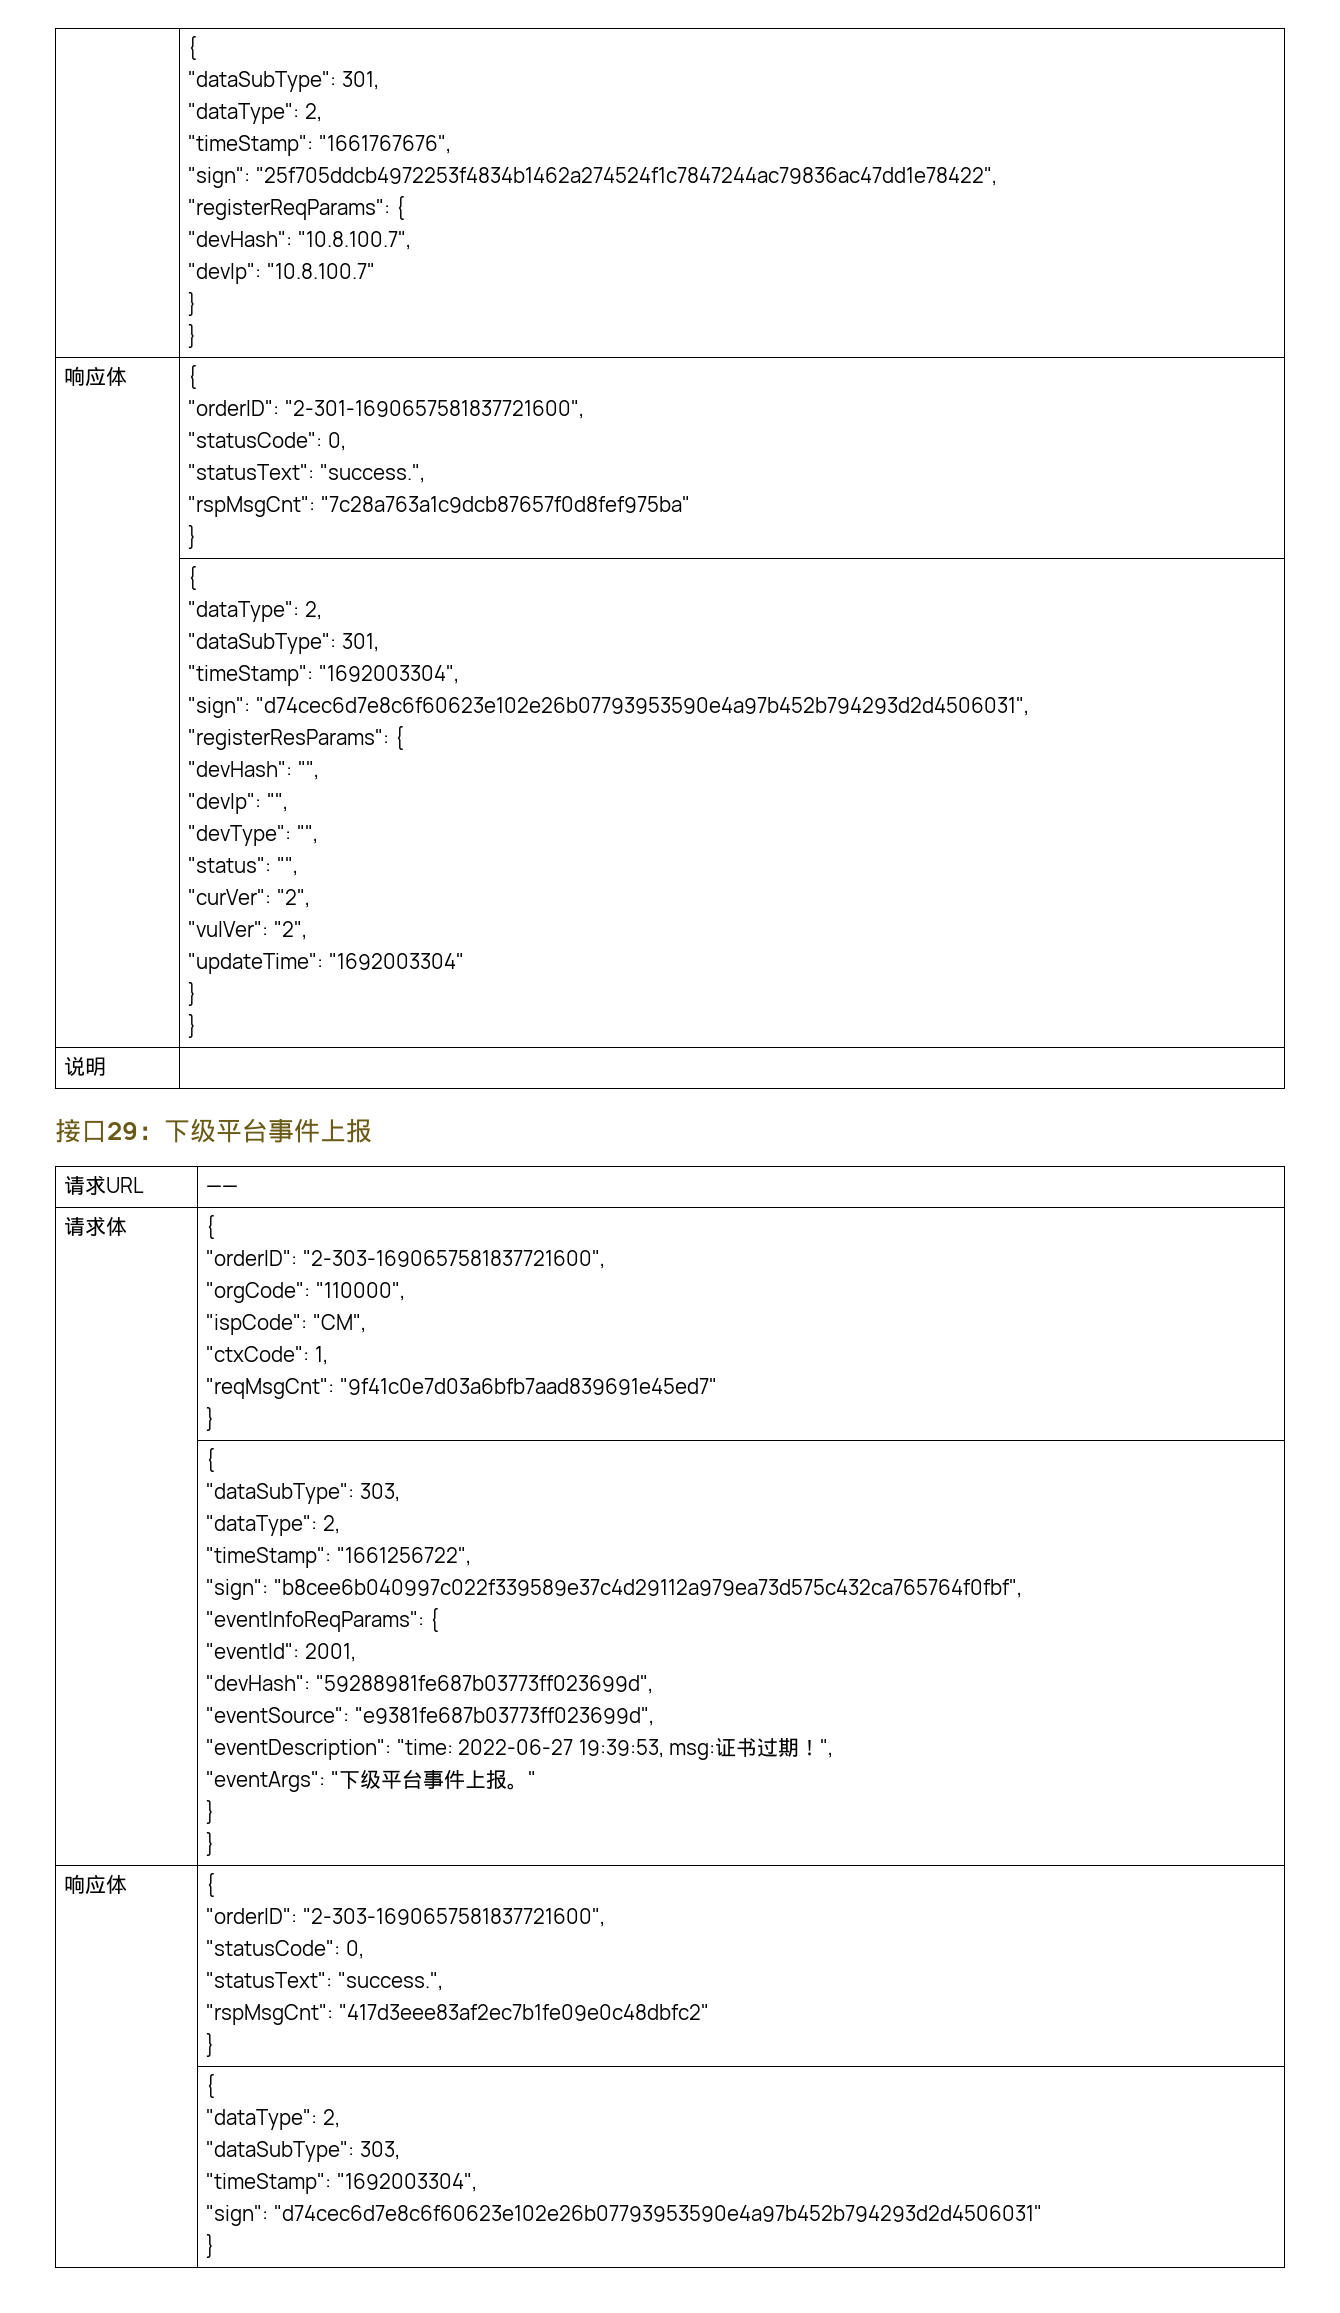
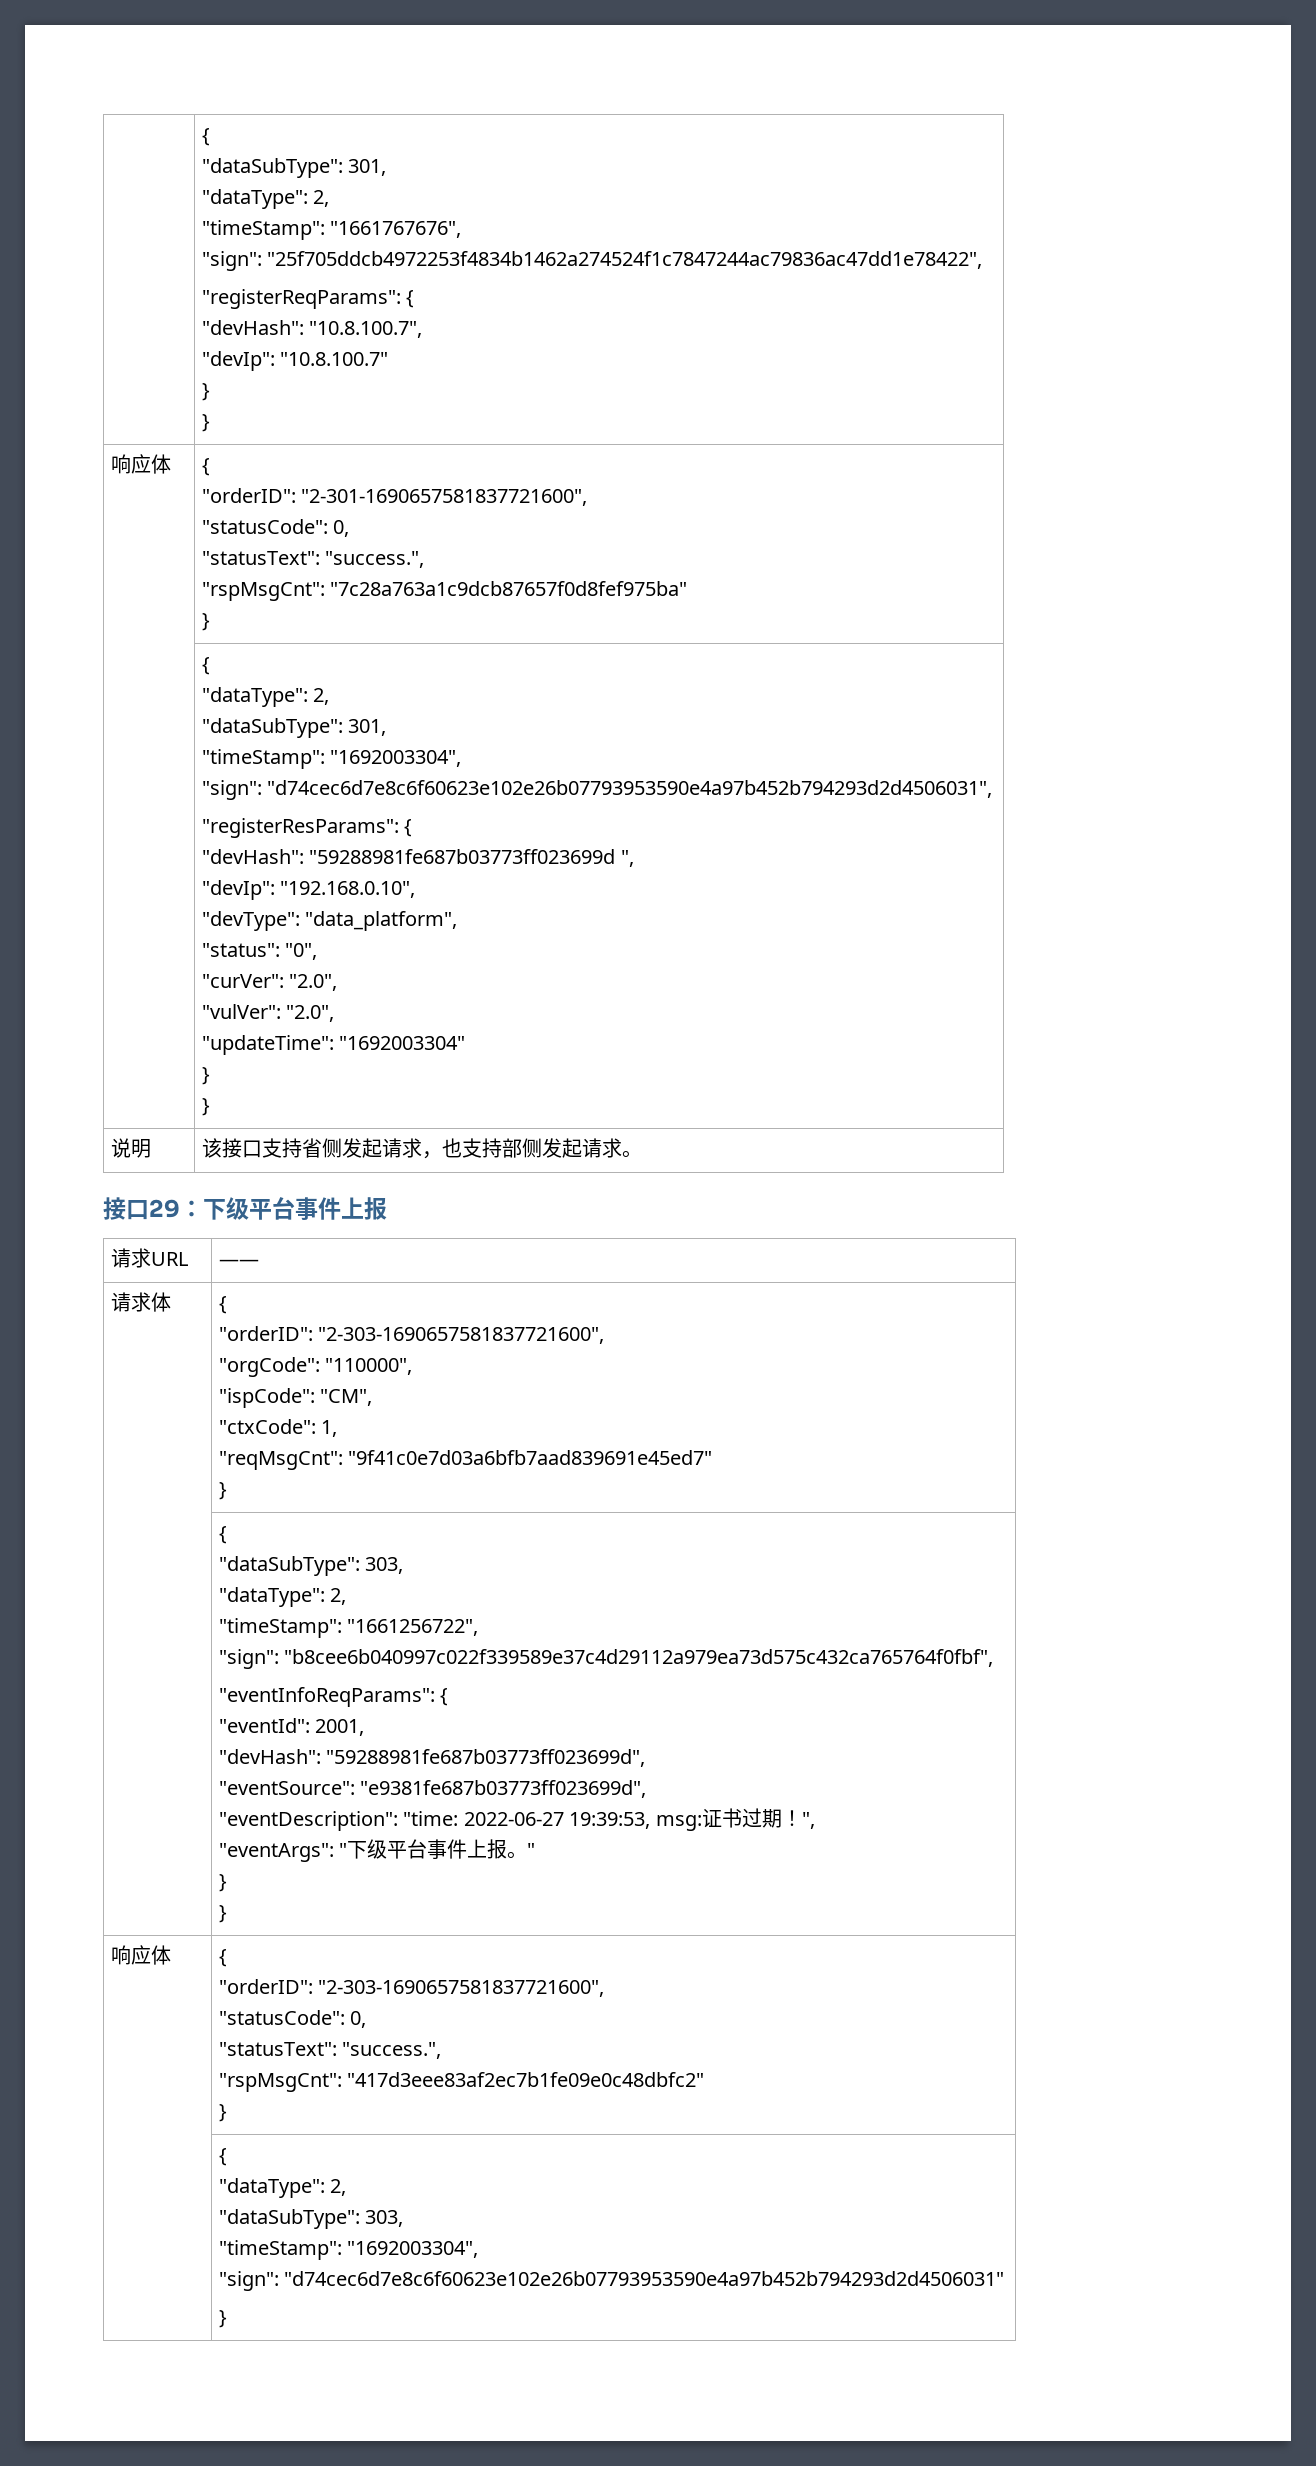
[297,761,319,780] [188,793,288,814] "", // "devIp": "", -> [309,849,634,867] [202,880,416,900] "59288981fe687b03773ff023699d ", // "devIp": "192.168.0.10",
[296,825,318,844] "", -> [305,911,458,931] "data_platform",
[276,857,298,876] "", -> [285,943,318,960] "0",
[276,889,310,908] "2", -> [289,974,338,991] "2.0",
[273,921,307,940] "2", -> [286,1005,335,1022] "2.0",
(107, 1066) none -> [202,1138,643,1159] 该接口支持省侧发起请求，也支持部侧发起请求。

